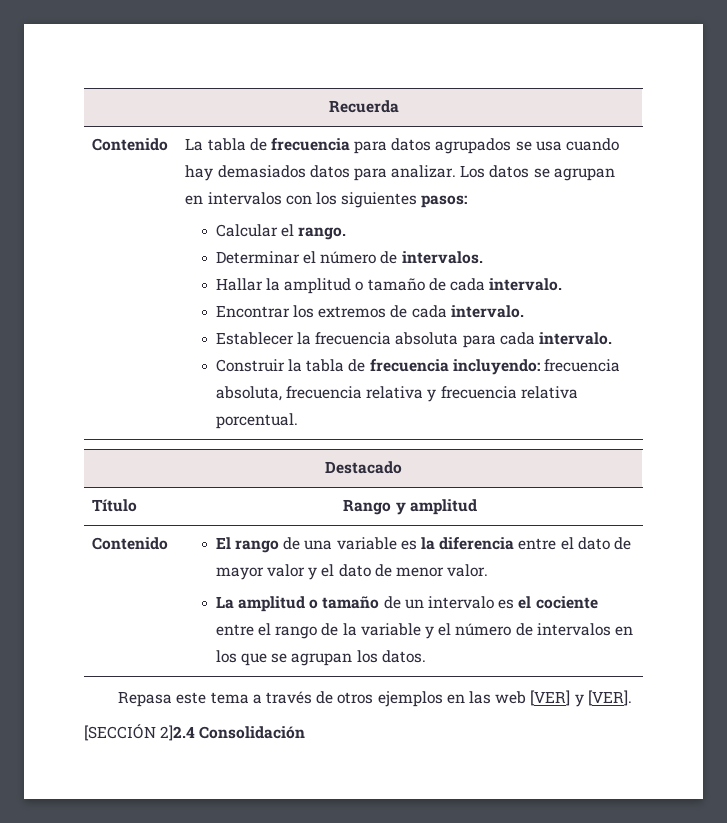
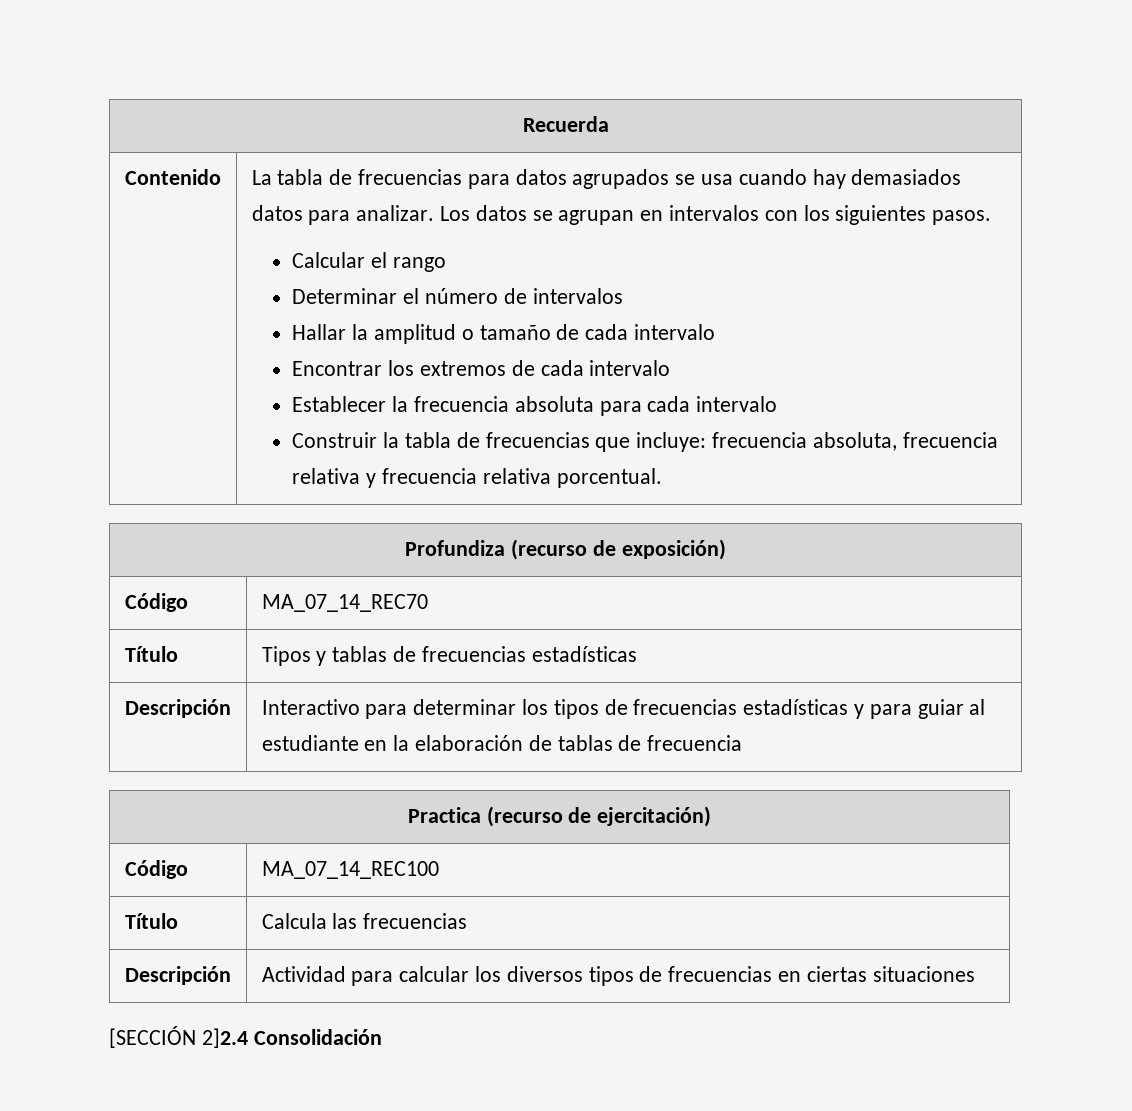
[270,138,350,151] frecuencia -> [357,169,462,185] frecuencias
[421,195,468,208] pasos: -> [932,210,992,225] pasos.
[298,227,347,240] rango. -> [392,257,446,272] rango
[401,251,483,264] intervalos. -> [532,288,623,304] intervalos
[489,278,563,291] intervalo. -> [634,324,716,340] intervalo
[450,305,524,318] intervalo. -> [589,360,671,376] intervalo
[539,332,613,345] intervalo. -> [696,396,778,412] intervalo
[369,359,540,375] frecuencia incluyendo: -> [485,432,707,452] frecuencias que incluye:
[325,461,402,474] [92,499,138,512] [343,499,477,515] [92,537,169,550] [215,537,631,553] [215,564,489,580] [215,596,598,612] [215,623,633,639] [215,650,426,666] [118,690,632,707] Destacado // Título | Rango y amplitud // Contenido | El rango de una variable es la diferencia entre el dato de mayor valor y el dato de menor valor. // La amplitud o tamaño de un intervalo es el cociente entre el rango de la variable y el número de intervalos en los que se agrupan los datos. // Repasa este tema a través de otros ejemplos en las web [VER] y [VER]. -> [405,539,726,560] [124,593,188,612] [261,594,428,612] [124,646,178,662] [261,646,637,666] [124,699,231,718] [261,699,986,719] [261,735,743,751] [407,806,712,827] [124,860,188,879] [261,861,439,879] [124,913,178,929] [261,913,468,929] [124,966,231,985] [261,966,975,986] Profundiza (recurso de exposición) // Código | MA_07_14_REC70 // Título | Tipos y tablas de frecuencias estadísticas // Descripción | Interactivo para determinar los tipos de frecuencias estadísticas y para guiar al estudiante en la elaboración de tablas de frecuencia // Practica (recurso de ejercitación) // Código | MA_07_14_REC100 // Título | Calcula las frecuencias // Descripción | Actividad para calcular los diversos tipos de frecuencias en ciertas situaciones

